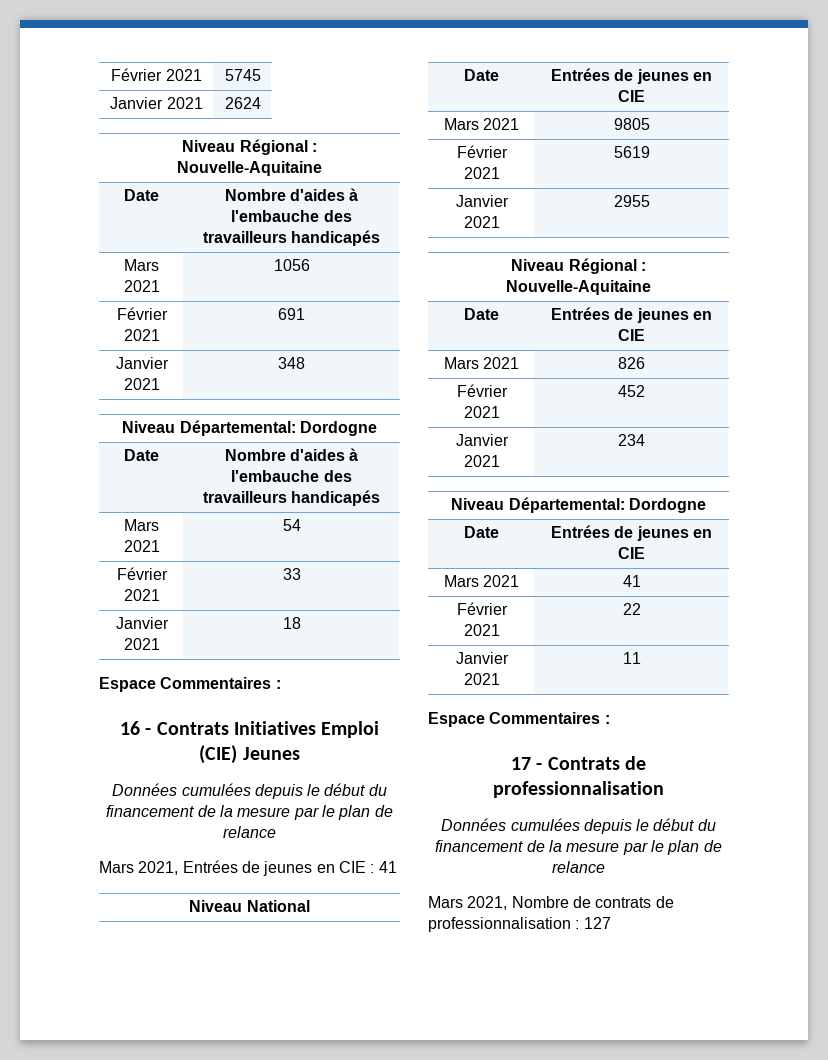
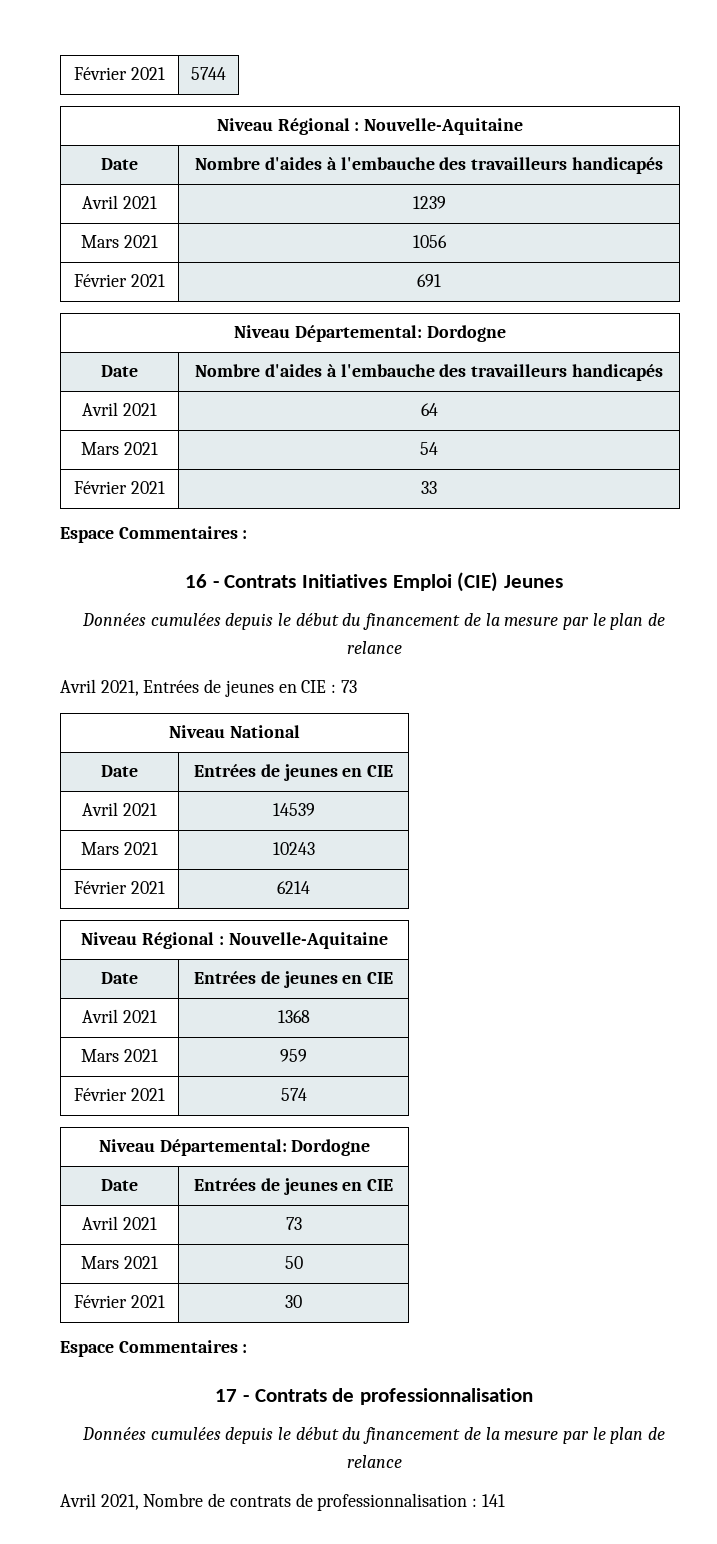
[111,68,202,81] [224,69,261,81] [110,97,203,109] [224,97,261,109] Février 2021 | 5745 // Janvier 2021 | 2624 -> [74,67,165,80] [191,67,226,80] Février 2021 | 5744
(381, 238) none -> [82,195,157,209] [412,196,446,209] // Avril 2021 | 1239
[115,357,169,369] [123,378,160,390] [278,357,305,369] // Janvier 2021 | 348 -> (442, 280) none
(381, 498) none -> [82,402,157,416] [420,403,438,416] // Avril 2021 | 64
[115,617,169,629] [123,638,160,650] [282,617,301,629] // Janvier 2021 | 18 -> (438, 487) none
[99,861,134,873] Mars -> [60,679,96,693] Avril
[378,861,397,873] 41 -> [340,680,357,693] 73
[443,118,520,130] [613,118,650,130] [456,145,508,158] [463,167,500,179] [613,146,650,158] [455,195,509,207] [463,216,500,228] [613,195,650,207] // Mars 2021 | 9805 // Février 2021 | 5619 // Janvier 2021 | 2955 -> [82,802,157,816] [272,803,315,816] [81,842,158,855] [272,842,315,855] [74,881,165,894] [277,881,310,894] // Avril 2021 | 14539 // Mars 2021 | 10243 // Février 2021 | 6214
[443,357,520,369] [618,357,645,369] [456,384,508,397] [463,406,500,418] [618,385,645,397] [455,434,509,446] [463,455,500,467] [618,434,645,446] // Mars 2021 | 826 // Février 2021 | 452 // Janvier 2021 | 234 -> [82,1009,157,1023] [277,1010,310,1023] [81,1049,158,1062] [280,1049,307,1062] [74,1088,165,1101] [280,1088,307,1101] // Avril 2021 | 1368 // Mars 2021 | 959 // Février 2021 | 574
[443,575,520,587] [622,575,641,587] [456,602,508,615] [463,624,500,636] [622,603,641,615] [455,652,509,664] [463,673,500,685] [622,652,641,664] // Mars 2021 | 41 // Février 2021 | 22 // Janvier 2021 | 11 -> [82,1216,157,1230] [285,1217,302,1230] [81,1256,158,1269] [284,1256,303,1269] [74,1295,165,1308] [285,1295,302,1308] // Avril 2021 | 73 // Mars 2021 | 50 // Février 2021 | 30
[428,896,463,908] Mars -> [60,1493,96,1507] Avril
[583,917,611,929] 127 -> [481,1494,505,1507] 141

